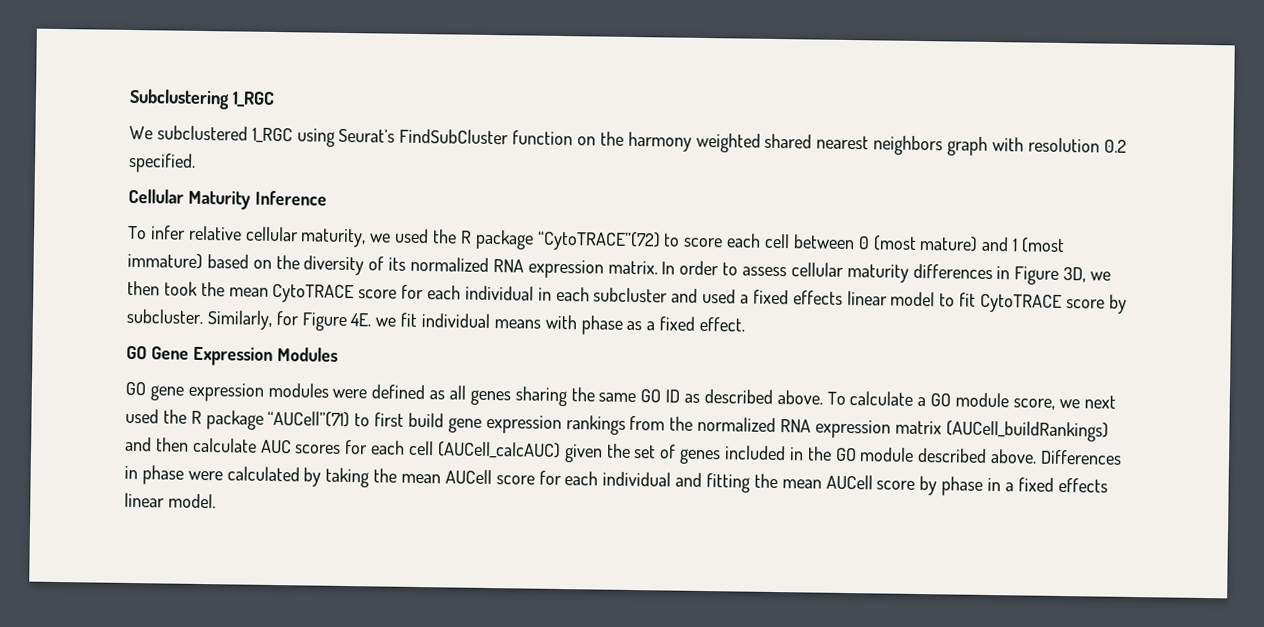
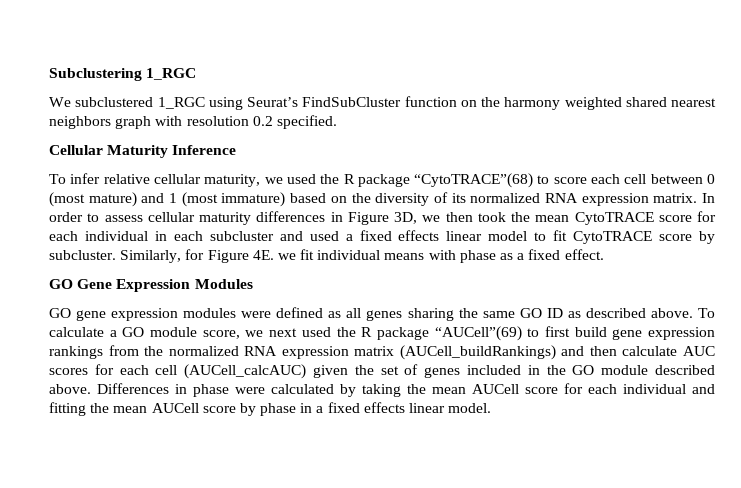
[536,230,661,252] “CytoTRACE”(72) -> [414,173,534,188] “CytoTRACE”(68)
[267,410,351,428] “AUCell”(71) -> [434,326,522,341] “AUCell”(69)

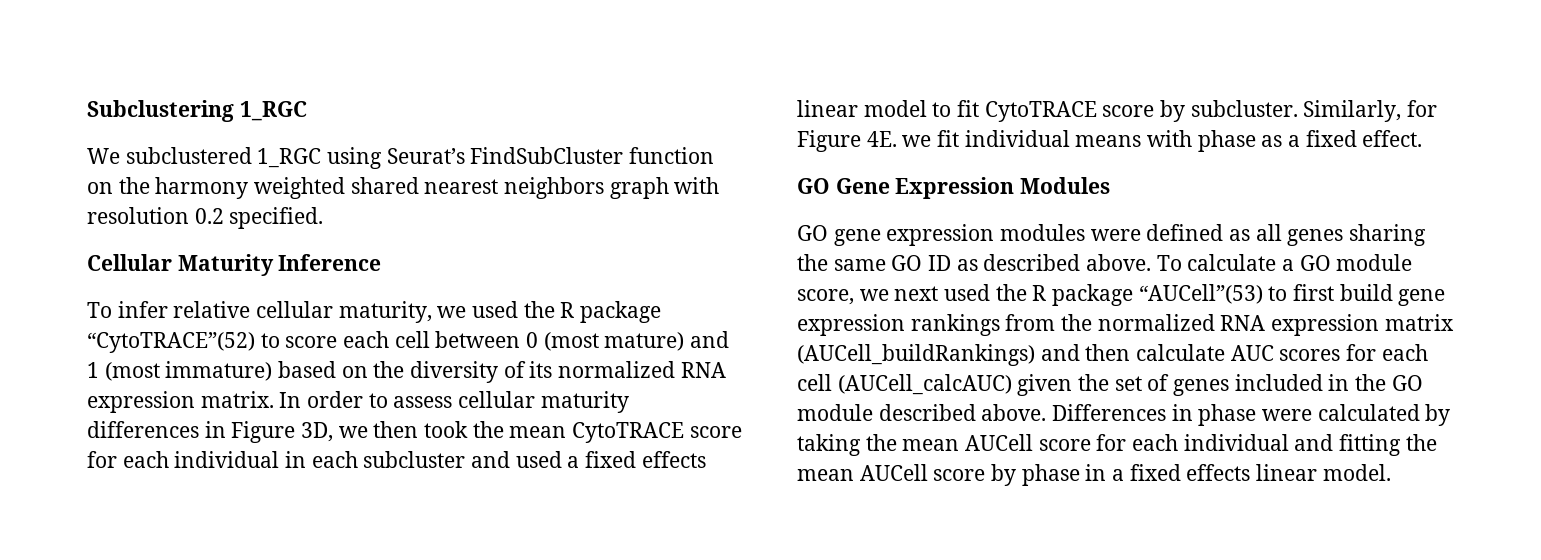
[414,173,534,188] “CytoTRACE”(68) -> [87,332,255,353] “CytoTRACE”(52)
[434,326,522,341] “AUCell”(69) -> [1138,284,1263,304] “AUCell”(53)

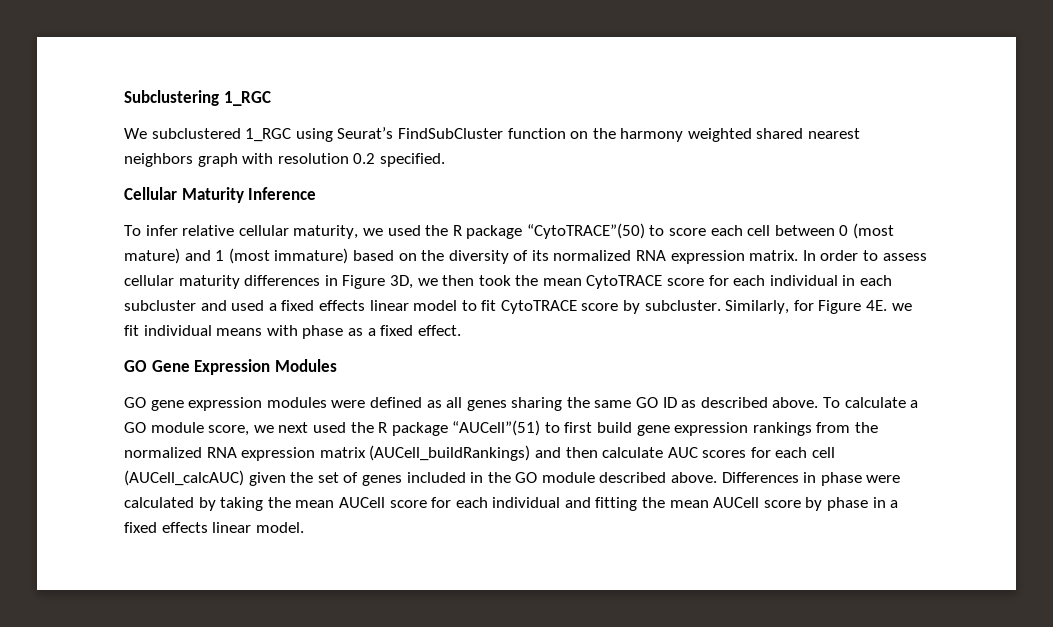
[87,332,255,353] “CytoTRACE”(52) -> [526,223,645,239] “CytoTRACE”(50)
[1138,284,1263,304] “AUCell”(53) -> [452,420,541,436] “AUCell”(51)

